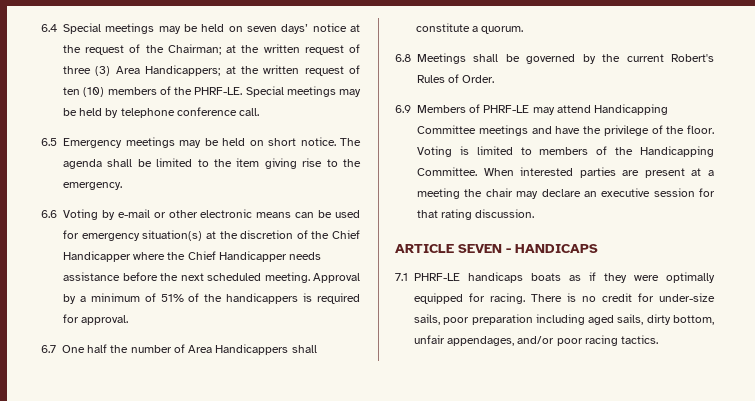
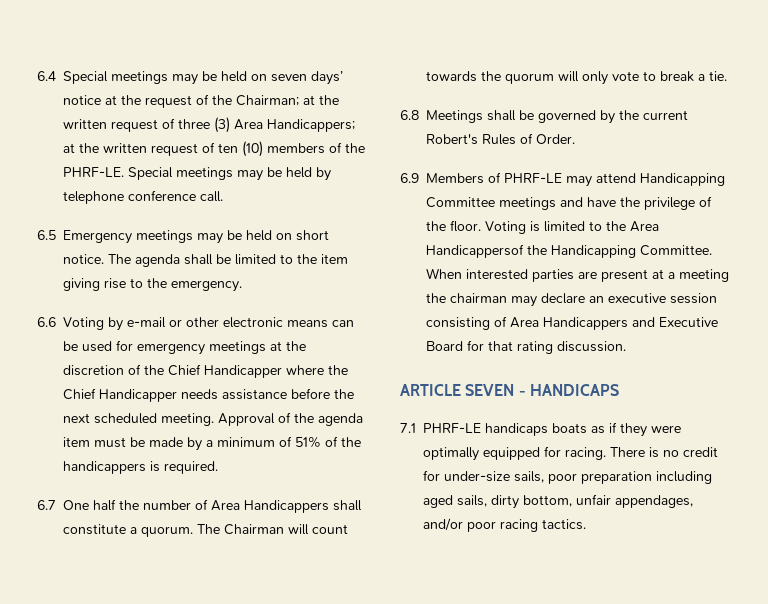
[142,230,203,241] situation(s) -> [209,341,266,354] meetings
(360, 278) none -> [278,412,363,426] [63,437,183,448] of the agenda item must be made
[317,293,360,304] [63,314,129,325] required for approval. -> [164,461,218,474] required.
(524, 30) none -> [197,524,348,535] [426,71,727,85] The Chairman will count towards the quorum will only vote to break a tie.
[539,146,608,155] members of -> [606,221,659,232] [426,244,524,258] the Area Handicappersof
[485,188,513,197] chair -> [450,293,507,303] chairman
(695, 192) none -> [426,316,718,330] [426,341,463,351] consisting of Area Handicappers and Executive Board

